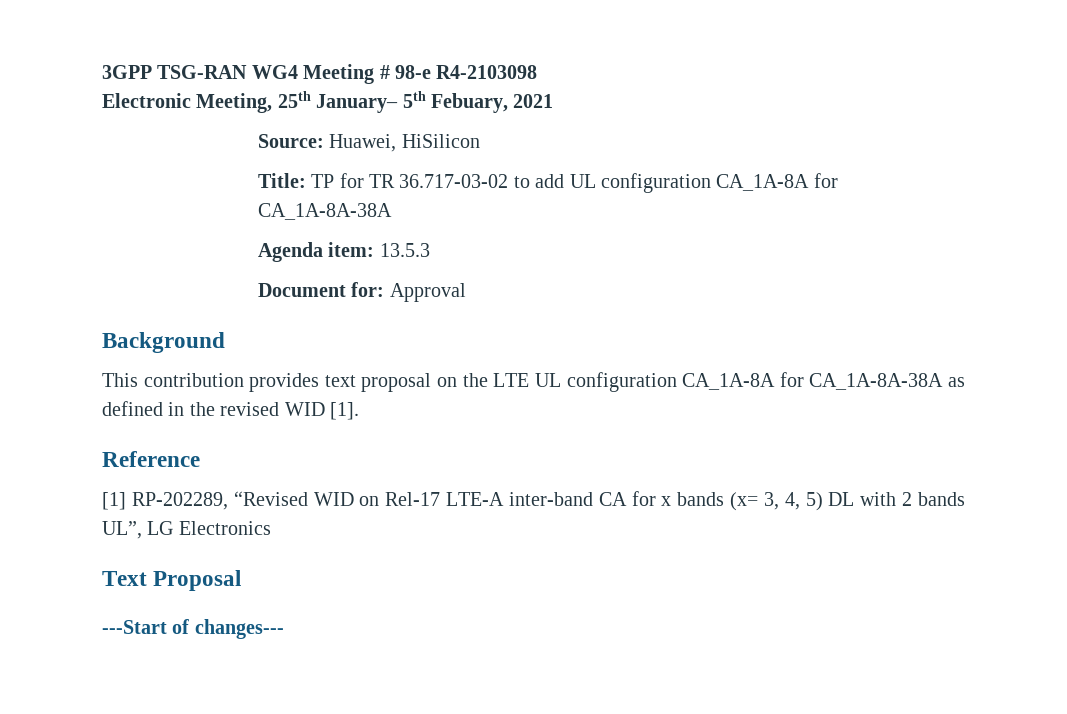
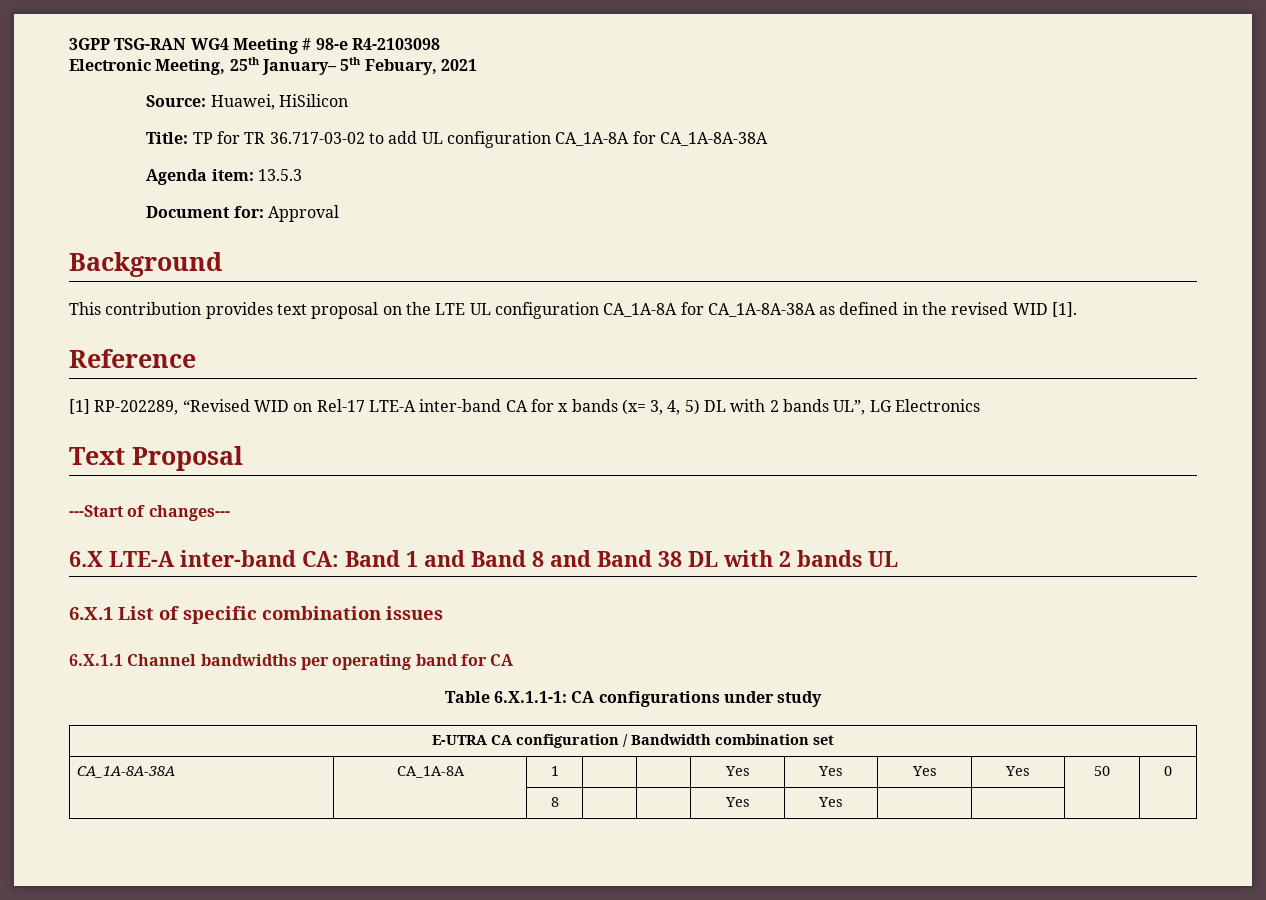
(284, 629) none -> [69,550,898,567] [69,606,443,624] [69,654,515,670] [444,691,823,707] [432,734,834,748] [76,766,175,778] [396,766,465,778] [550,766,559,776] [724,766,750,776] [818,766,843,776] [911,766,937,776] [1005,766,1030,776] [1094,766,1110,776] [1164,766,1172,776] [550,797,559,807] [724,797,750,807] [818,797,843,807] // 6.X LTE-A inter-band CA: Band 1 and Band 8 and Band 38 DL with 2 bands UL // 6.X.1 List of specific combination issues // 6.X.1.1 Channel bandwidths per operating band for CA // Table 6.X.1.1-1: CA configurations under study // E-UTRA CA configuration / Bandwidth combination set // CA_1A-8A-38A | CA_1A-8A | 1 | | | Yes | Yes | Yes | Yes | 50 | 0 // | | 8 | | | Yes | Yes | | | |

